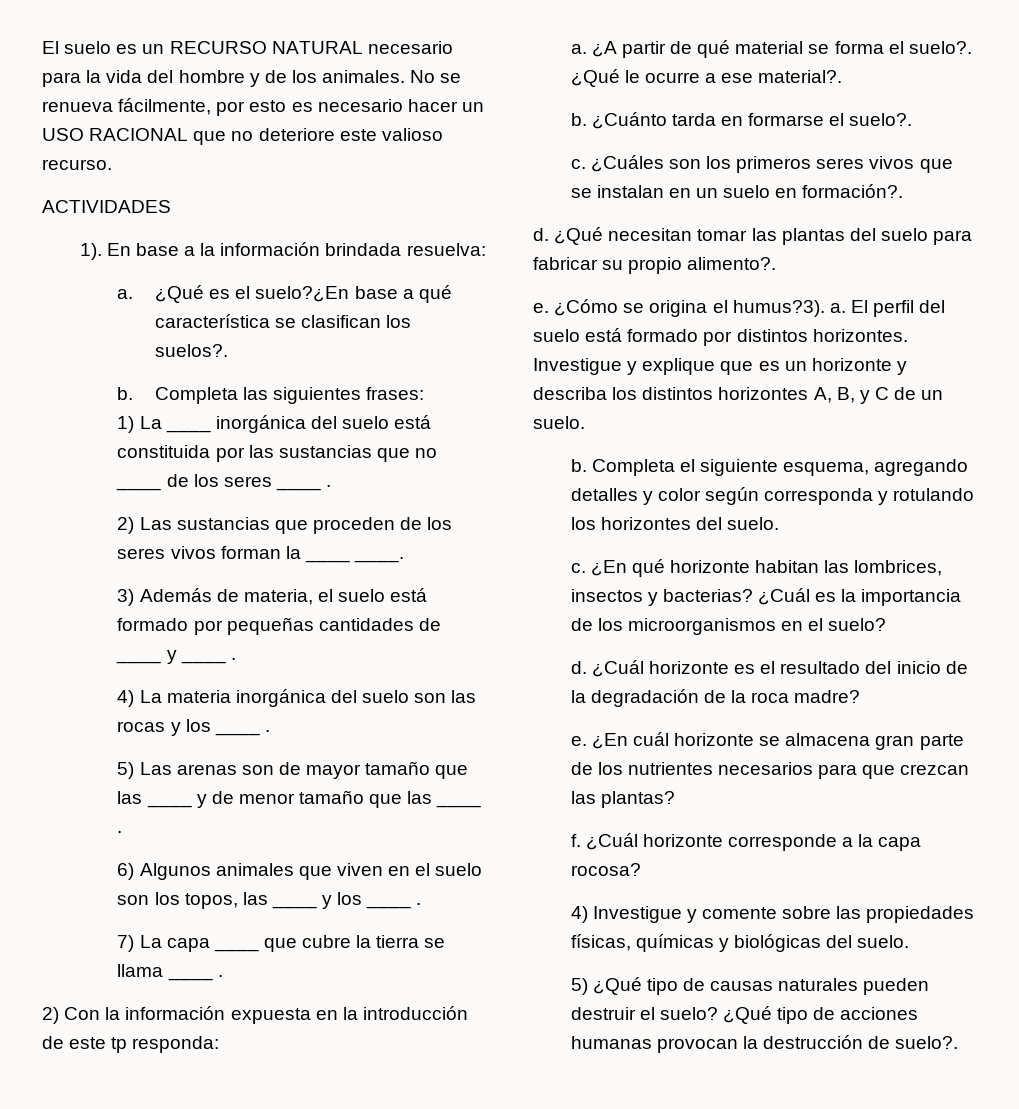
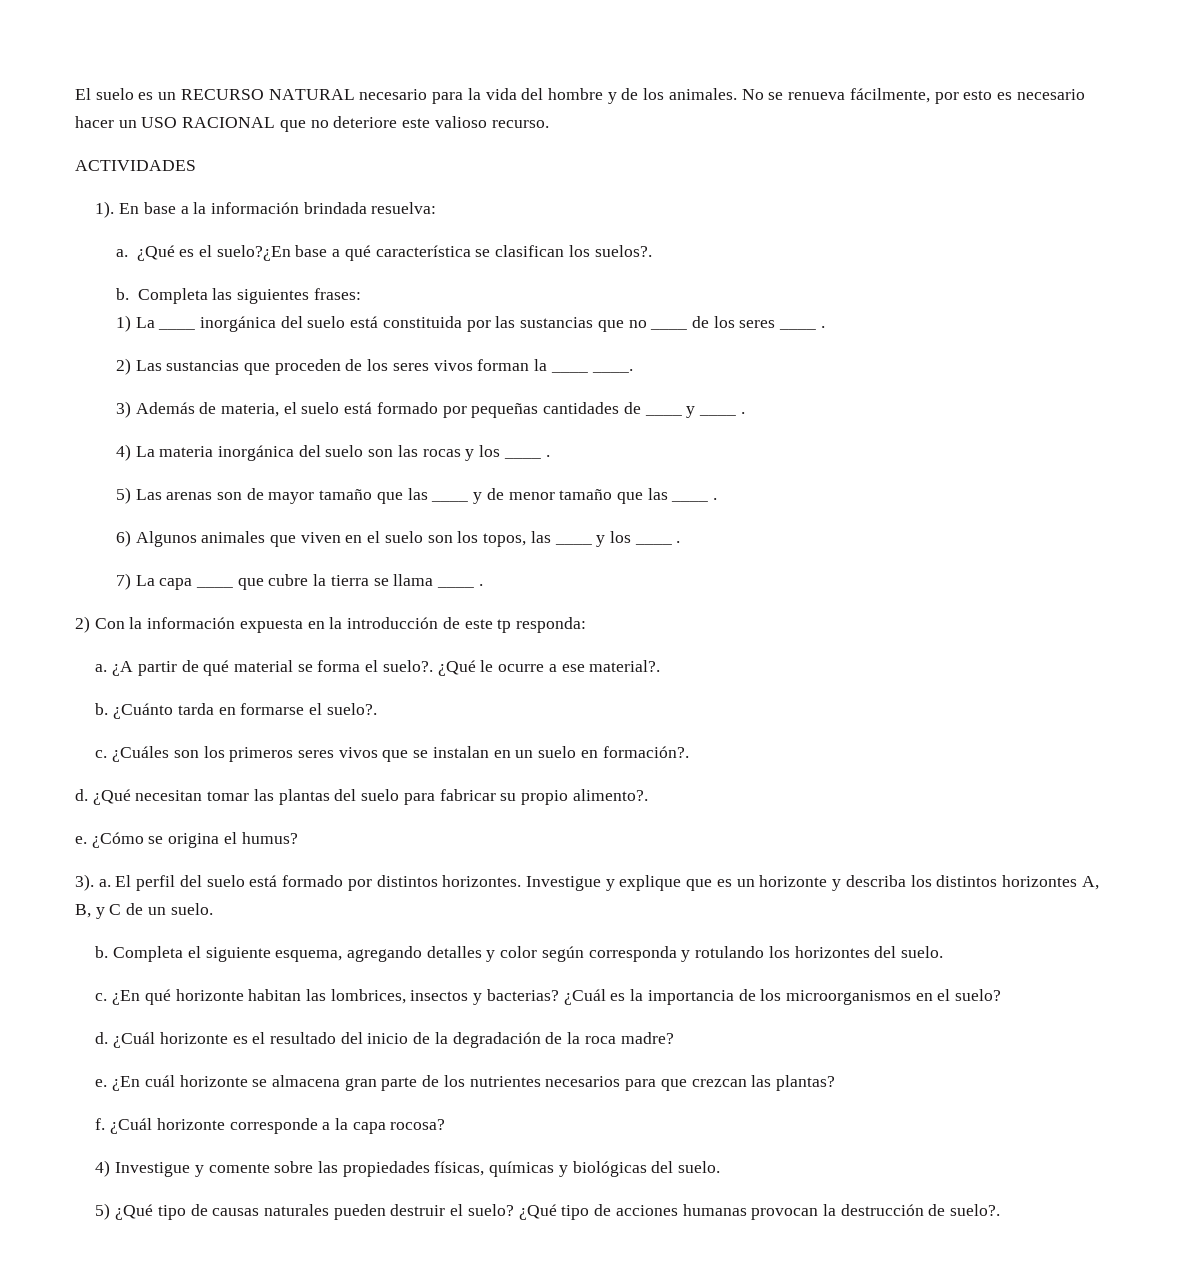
[732,300,825,317] humus?3). -> [241,832,298,844] [75,874,94,891] humus? // 3).

